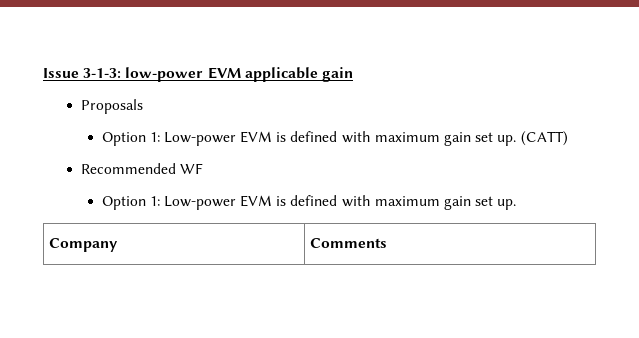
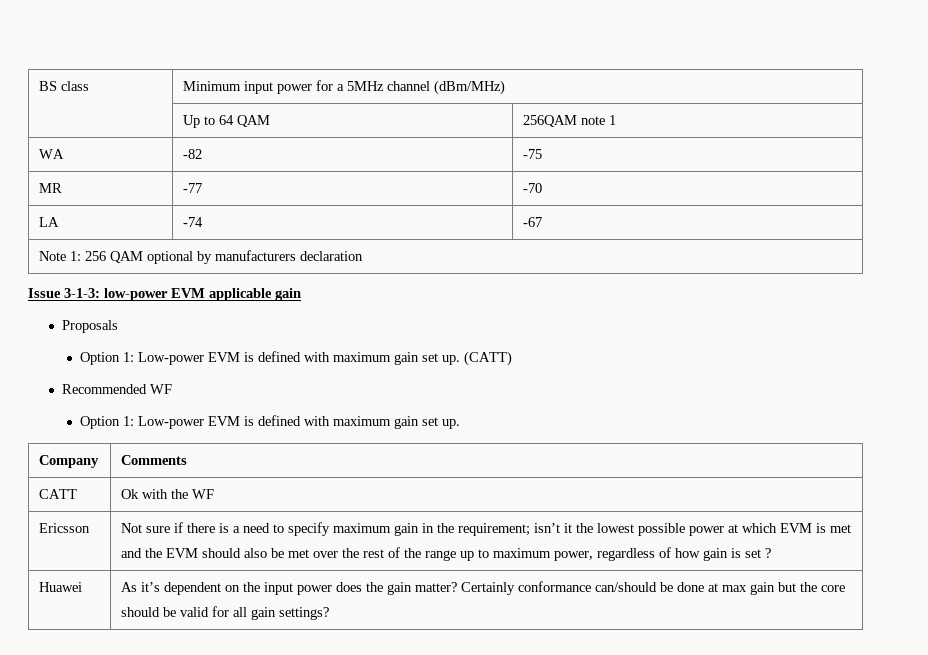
(43, 73) none -> [39,81,90,91] [183,80,506,95] [183,115,271,128] [523,115,617,127] [39,149,65,159] [183,149,203,159] [523,149,543,159] [39,183,63,193] [183,183,203,193] [523,183,543,193] [39,217,60,227] [183,217,204,227] [523,217,543,227] [39,250,364,264] BS class | Minimum input power for a 5MHz channel (dBm/MHz) // | Up to 64 QAM | 256QAM note 1 // WA | -82 | -75 // MR | -77 | -70 // LA | -74 | -67 // Note 1: 256 QAM optional by manufacturers declaration //
(388, 243) none -> [39,489,78,499] [121,489,215,499] [39,523,91,533] [121,522,852,536] [121,547,772,561] [39,582,83,592] [121,581,846,595] [121,606,330,620] // CATT | Ok with the WF // Ericsson | Not sure if there is a need to specify maximum gain in the requirement; isn’t it the lowest possible power at which EVM is met and the EVM should also be met over the rest of the range up to maximum power, regardless of how gain is set ? // Huawei | As it’s dependent on the input power does the gain matter? Certainly conformance can/should be done at max gain but the core should be valid for all gain settings?

